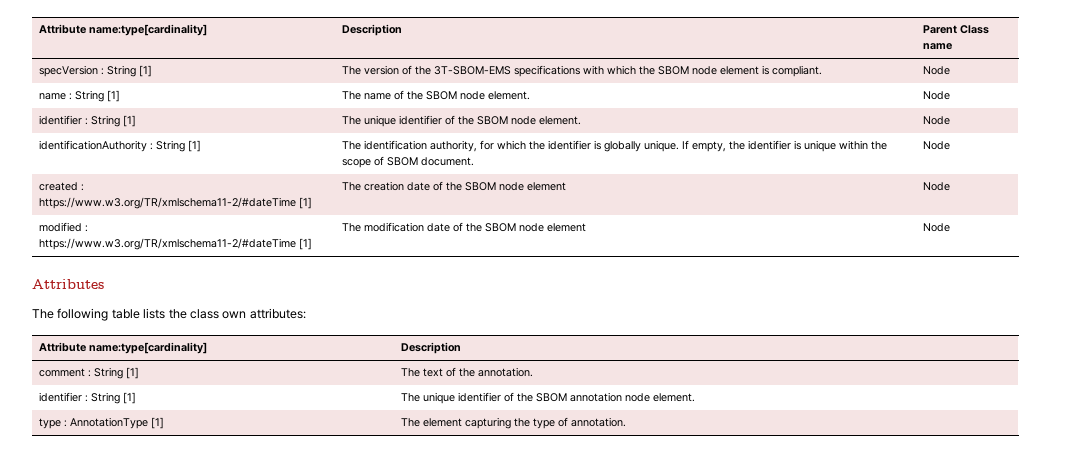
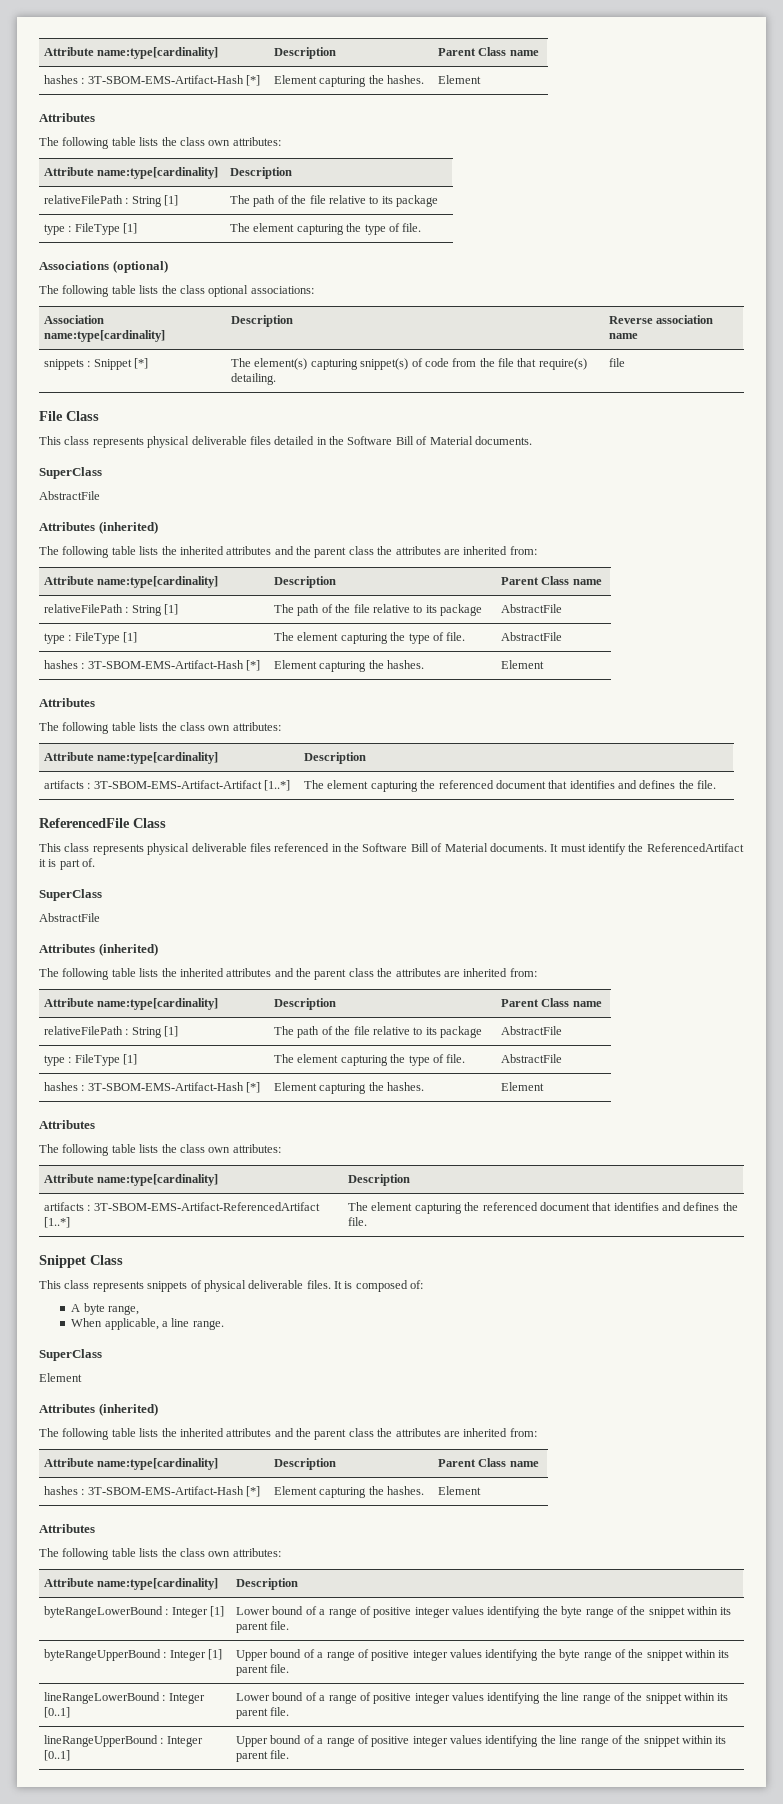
[38,24,207,36] [341,24,402,36] [922,25,989,34] [922,43,952,50] [38,65,152,77] [341,65,822,77] [922,66,950,75] [38,90,120,102] [341,90,530,100] [922,91,950,100] [38,115,136,127] [341,115,581,127] [922,116,950,125] [38,140,201,152] [341,140,887,152] [341,156,474,168] [922,141,950,150] [38,182,84,191] [38,197,312,209] [341,181,566,191] [922,182,950,191] [38,222,88,232] [38,238,312,250] [341,222,586,232] [922,223,950,232] Attribute name:type[cardinality] | Description | Parent Class name // specVersion : String [1] | The version of the 3T-SBOM-EMS specifications with which the SBOM node element is compliant. | Node // name : String [1] | The name of the SBOM node element. | Node // identifier : String [1] | The unique identifier of the SBOM node element. | Node // identificationAuthority : String [1] | The identification authority, for which the identifier is globally unique. If empty, the identifier is unique within the scope of SBOM document. | Node // created : https://www.w3.org/TR/xmlschema11-2/#dateTime [1] | The creation date of the SBOM node element | Node // modified : https://www.w3.org/TR/xmlschema11-2/#dateTime [1] | The modification date of the SBOM node element | Node -> [44,47,219,59] [274,47,337,59] [438,47,539,56] [44,75,261,86] [274,75,425,87] [438,75,482,84] Attribute name:type[cardinality] | Description | Parent Class name // hashes : 3T-SBOM-EMS-Artifact-Hash [*] | Element capturing the hashes. | Element
[38,367,139,379] [400,367,533,377] [38,392,136,404] [400,392,695,404] [38,417,164,429] [400,417,626,429] comment : String [1] | The text of the annotation. // identifier : String [1] | The unique identifier of the SBOM annotation node element. // type : AnnotationType [1] | The element capturing the type of annotation. -> [44,195,179,207] [230,195,439,207] [44,223,138,235] [230,223,422,235] [39,260,168,273] [39,285,314,297] [44,315,105,324] [44,330,166,342] [231,315,294,327] [609,315,714,324] [609,333,639,339] [44,358,149,370] [231,358,587,370] [231,373,277,385] [609,358,626,367] [39,411,99,421] [39,436,532,448] [39,467,102,479] [39,491,100,500] [39,521,158,534] [39,546,537,558] [44,576,219,588] [274,576,337,588] [501,576,602,585] [44,604,179,616] [274,604,483,616] [501,604,563,613] [44,632,138,644] [274,632,466,644] [501,632,563,641] [44,660,261,671] [274,660,425,672] [501,660,545,669] [39,698,95,707] [39,722,281,734] [44,752,219,764] [304,752,367,764] [44,780,291,791] [304,780,717,792] [39,818,166,828] [39,843,744,855] [39,858,96,870] [39,889,102,901] [39,913,100,922] [39,943,158,956] [39,968,537,980] [44,998,219,1010] [274,998,337,1010] [501,998,602,1007] [44,1026,179,1038] [274,1026,483,1038] [501,1026,563,1035] [44,1054,138,1066] [274,1054,466,1066] [501,1054,563,1063] [44,1082,261,1093] [274,1082,425,1094] [501,1082,545,1091] [39,1120,95,1129] [39,1144,281,1156] [44,1174,219,1186] [348,1174,411,1186] [44,1202,320,1211] [44,1217,71,1228] [348,1202,738,1214] [348,1217,368,1226] [39,1255,123,1268] [39,1280,424,1292] [71,1303,139,1315] [71,1318,224,1330] [39,1349,102,1361] [39,1373,82,1382] [39,1403,158,1416] [39,1428,537,1440] [44,1458,219,1470] [274,1458,337,1470] [438,1458,539,1467] [44,1486,261,1497] [274,1486,425,1498] [438,1486,482,1495] [39,1524,95,1533] [39,1548,281,1560] [44,1578,219,1590] [236,1578,299,1590] [44,1606,225,1618] [236,1606,732,1618] [236,1621,290,1633] [44,1649,223,1661] [236,1649,730,1661] [236,1664,290,1676] [44,1692,205,1704] [44,1707,71,1718] [236,1692,729,1704] [236,1707,290,1719] [44,1735,203,1747] [44,1750,71,1761] [236,1735,727,1747] [236,1750,290,1762] relativeFilePath : String [1] | The path of the file relative to its package // type : FileType [1] | The element capturing the type of file. // Associations (optional) // The following table lists the class optional associations: // Association name:type[cardinality] | Description | Reverse association name // snippets : Snippet [*] | The element(s) capturing snippet(s) of code from the file that require(s) detailing. | file // File Class // This class represents physical deliverable files detailed in the Software Bill of Material documents. // SuperClass // AbstractFile // Attributes (inherited) // The following table lists the inherited attributes and the parent class the attributes are inherited from: // Attribute name:type[cardinality] | Description | Parent Class name // relativeFilePath : String [1] | The path of the file relative to its package | AbstractFile // type : FileType [1] | The element capturing the type of file. | AbstractFile // hashes : 3T-SBOM-EMS-Artifact-Hash [*] | Element capturing the hashes. | Element // Attributes // The following table lists the class own attributes: // Attribute name:type[cardinality] | Description // artifacts : 3T-SBOM-EMS-Artifact-Artifact [1..*] | The element capturing the referenced document that identifies and defines the file. // ReferencedFile Class // This class represents physical deliverable files referenced in the Software Bill of Material documents. It must identify the ReferencedArtifact it is part of. // SuperClass // AbstractFile // Attributes (inherited) // The following table lists the inherited attributes and the parent class the attributes are inherited from: // Attribute name:type[cardinality] | Description | Parent Class name // relativeFilePath : String [1] | The path of the file relative to its package | AbstractFile // type : FileType [1] | The element capturing the type of file. | AbstractFile // hashes : 3T-SBOM-EMS-Artifact-Hash [*] | Element capturing the hashes. | Element // Attributes // The following table lists the class own attributes: // Attribute name:type[cardinality] | Description // artifacts : 3T-SBOM-EMS-Artifact-ReferencedArtifact [1..*] | The element capturing the referenced document that identifies and defines the file. // Snippet Class // This class represents snippets of physical deliverable files. It is composed of: // A byte range, // When applicable, a line range. // SuperClass // Element // Attributes (inherited) // The following table lists the inherited attributes and the parent class the attributes are inherited from: // Attribute name:type[cardinality] | Description | Parent Class name // hashes : 3T-SBOM-EMS-Artifact-Hash [*] | Element capturing the hashes. | Element // Attributes // The following table lists the class own attributes: // Attribute name:type[cardinality] | Description // byteRangeLowerBound : Integer [1] | Lower bound of a range of positive integer values identifying the byte range of the snippet within its parent file. // byteRangeUpperBound : Integer [1] | Upper bound of a range of positive integer values identifying the byte range of the snippet within its parent file. // lineRangeLowerBound : Integer [0..1] | Lower bound of a range of positive integer values identifying the line range of the snippet within its parent file. // lineRangeUpperBound : Integer [0..1] | Upper bound of a range of positive integer values identifying the line range of the snippet within its parent file.

